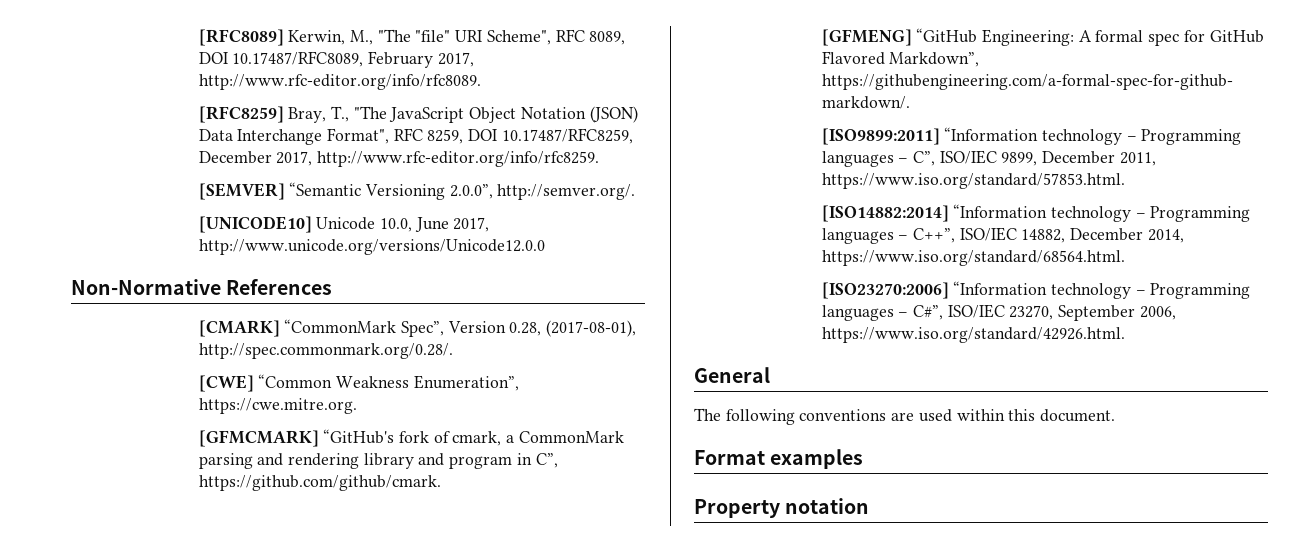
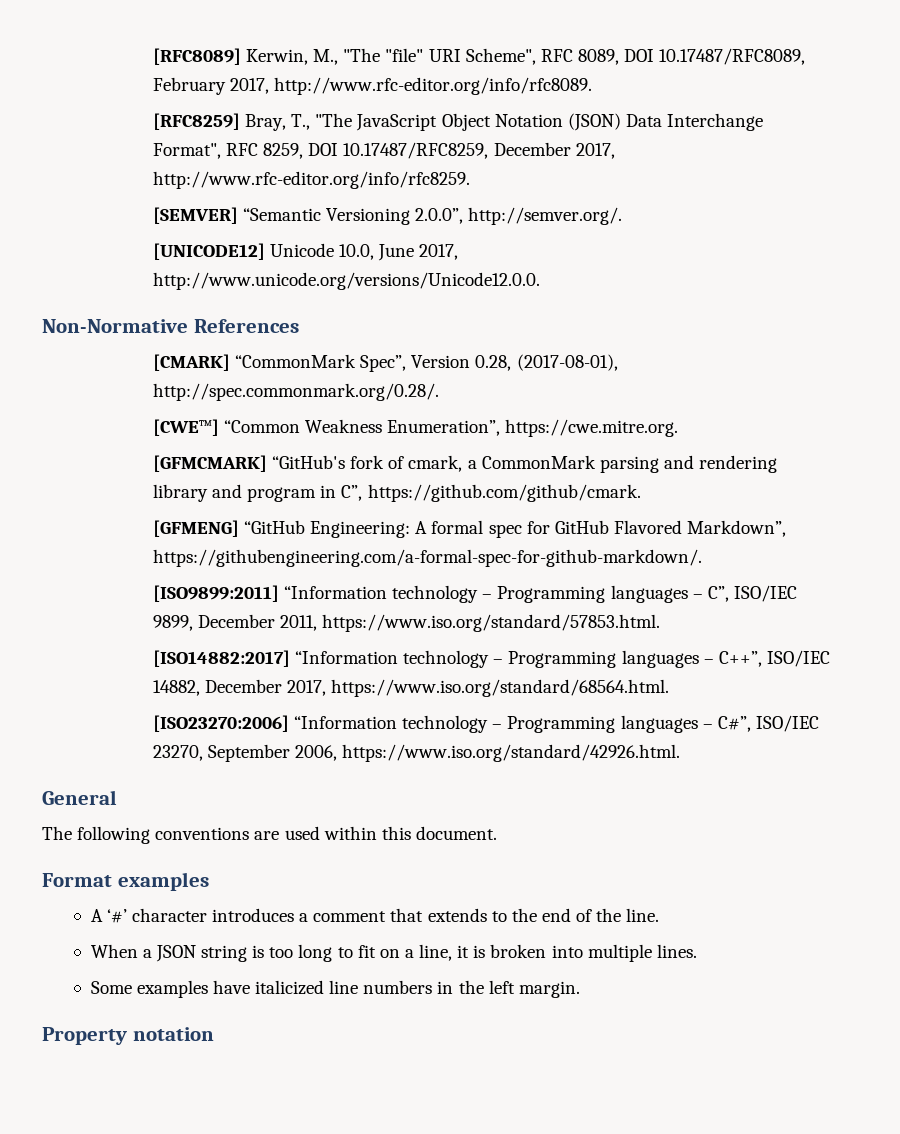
[198,216,312,233] [UNICODE10] -> [152,243,265,260] [UNICODE12]
[198,239,545,255] http://www.unicode.org/versions/Unicode12.0.0 -> [152,272,540,290] http://www.unicode.org/versions/Unicode12.0.0.
[198,375,254,392] [CWE] -> [152,419,219,436] [CWE™]
[821,205,949,222] [ISO14882:2014] -> [152,650,290,667] [ISO14882:2017]
[1147,229,1184,243] 2014, -> [287,680,327,696] 2017,
(864, 459) none -> [90,908,660,923] [90,944,697,962] [90,980,580,998] // A ‘#’ character introduces a comment that extends to the end of the line. // When a JSON string is too long to fit on a line, it is broken into multiple lines. // Some examples have italicized line numbers in the left margin.

